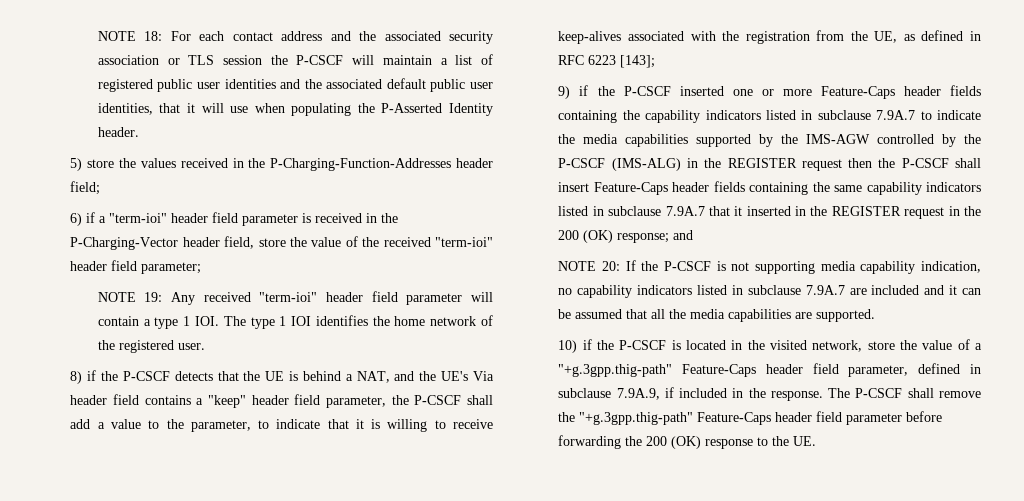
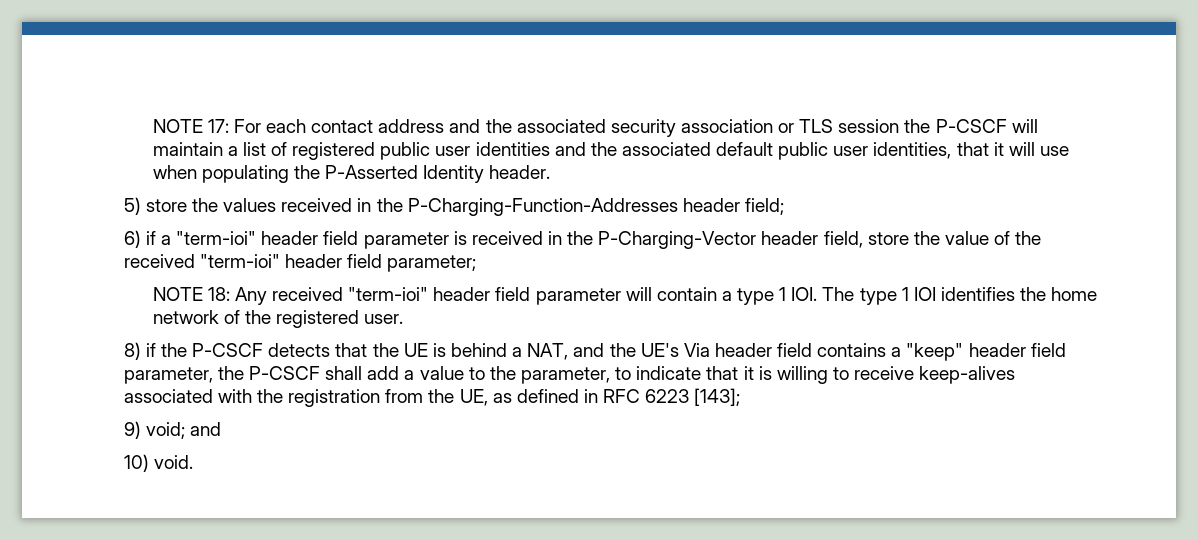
[97,31,163,41] NOTE 18: -> [152,119,229,133] NOTE 17:
[144,292,163,302] 19: -> [207,287,230,301] 18:
[579,85,981,99] [558,110,981,123] [558,134,982,147] [558,158,981,171] [558,181,982,195] [558,206,982,219] [558,230,694,243] [558,260,982,274] [558,285,981,298] [558,309,876,322] [558,339,982,353] [558,363,982,377] [558,387,981,401] [558,411,943,425] [558,435,817,449] if the P-CSCF inserted one or more Feature-Caps header fields containing the capability indicators listed in subclause 7.9A.7 to indicate the media capabilities supported by the IMS-AGW controlled by the P-CSCF (IMS-ALG) in the REGISTER request then the P-CSCF shall insert Feature-Caps header fields containing the same capability indicators listed in subclause 7.9A.7 that it inserted in the REGISTER request in the 200 (OK) response; and // NOTE 20: If the P-CSCF is not supporting media capability indication, no capability indicators listed in subclause 7.9A.7 are included and it can be assumed that all the media capabilities are supported. // 10) if the P-CSCF is located in the visited network, store the value of a "+g.3gpp.thig-path" Feature-Caps header field parameter, defined in subclause 7.9A.9, if included in the response. The P-CSCF shall remove the "+g.3gpp.thig-path" Feature-Caps header field parameter before forwarding the 200 (OK) response to the UE. -> [145,422,222,439] [123,454,193,472] void; and // 10) void.

